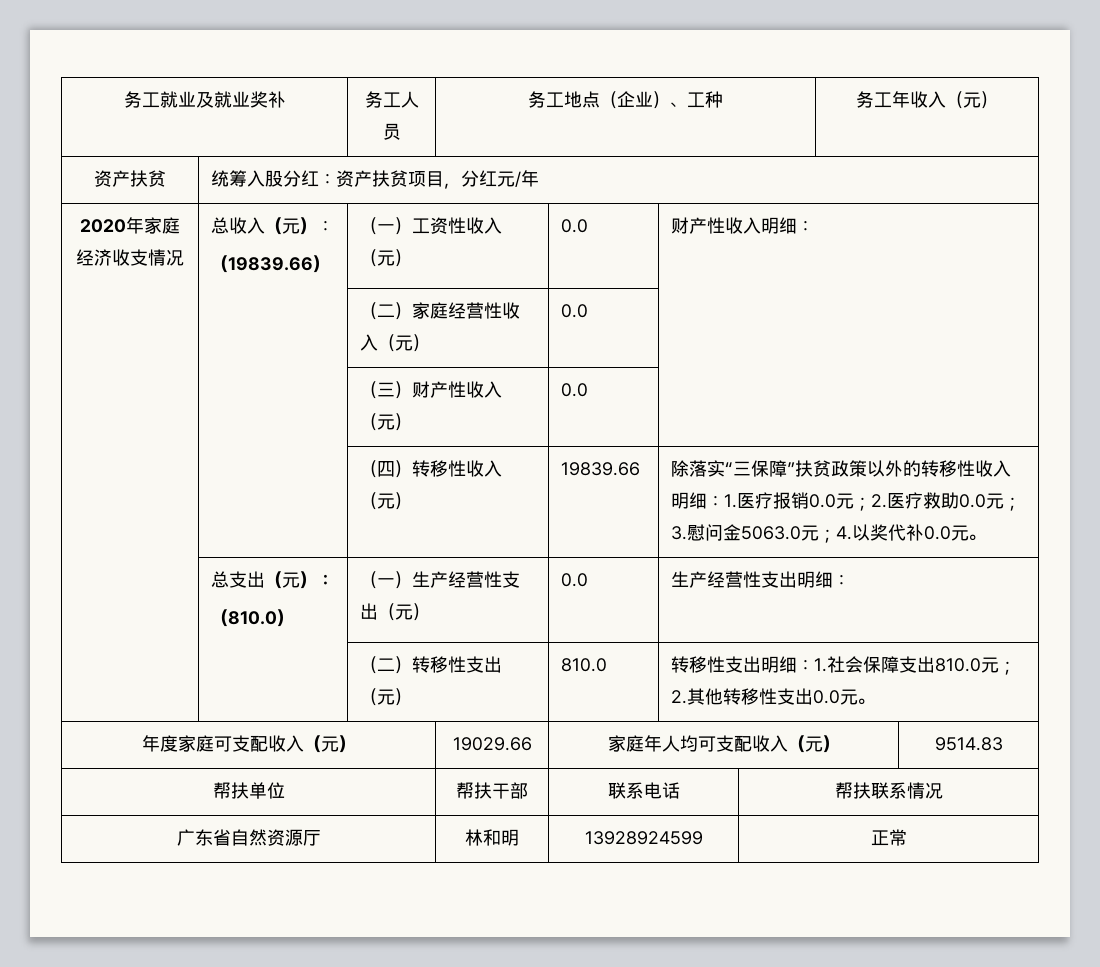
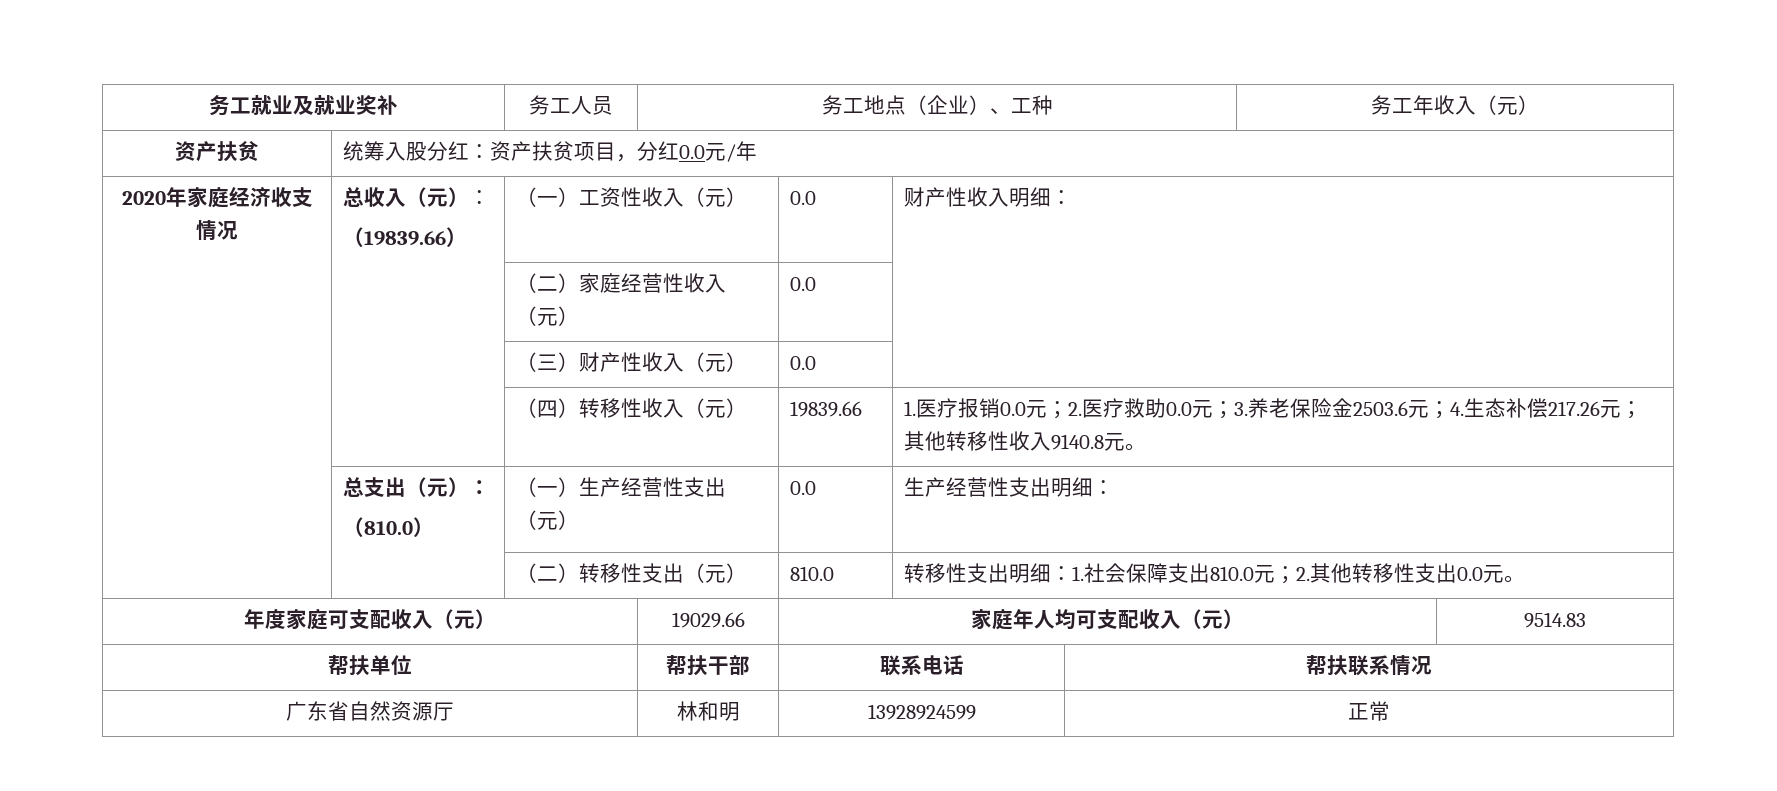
(497, 178) none -> [679,145,706,159] 0.0
[670,460,1011,477] [670,492,724,509] 除落实“三保障”扶贫政策以外的转移性收入明细： -> (863, 409) none
[686,524,951,543] 慰问金5063.0元；4.以奖代补0.0 -> [1248,398,1643,419] [904,431,1105,451] 养老保险金2503.6元；4.生态补偿217.26元；其他转移性收入9140.8

